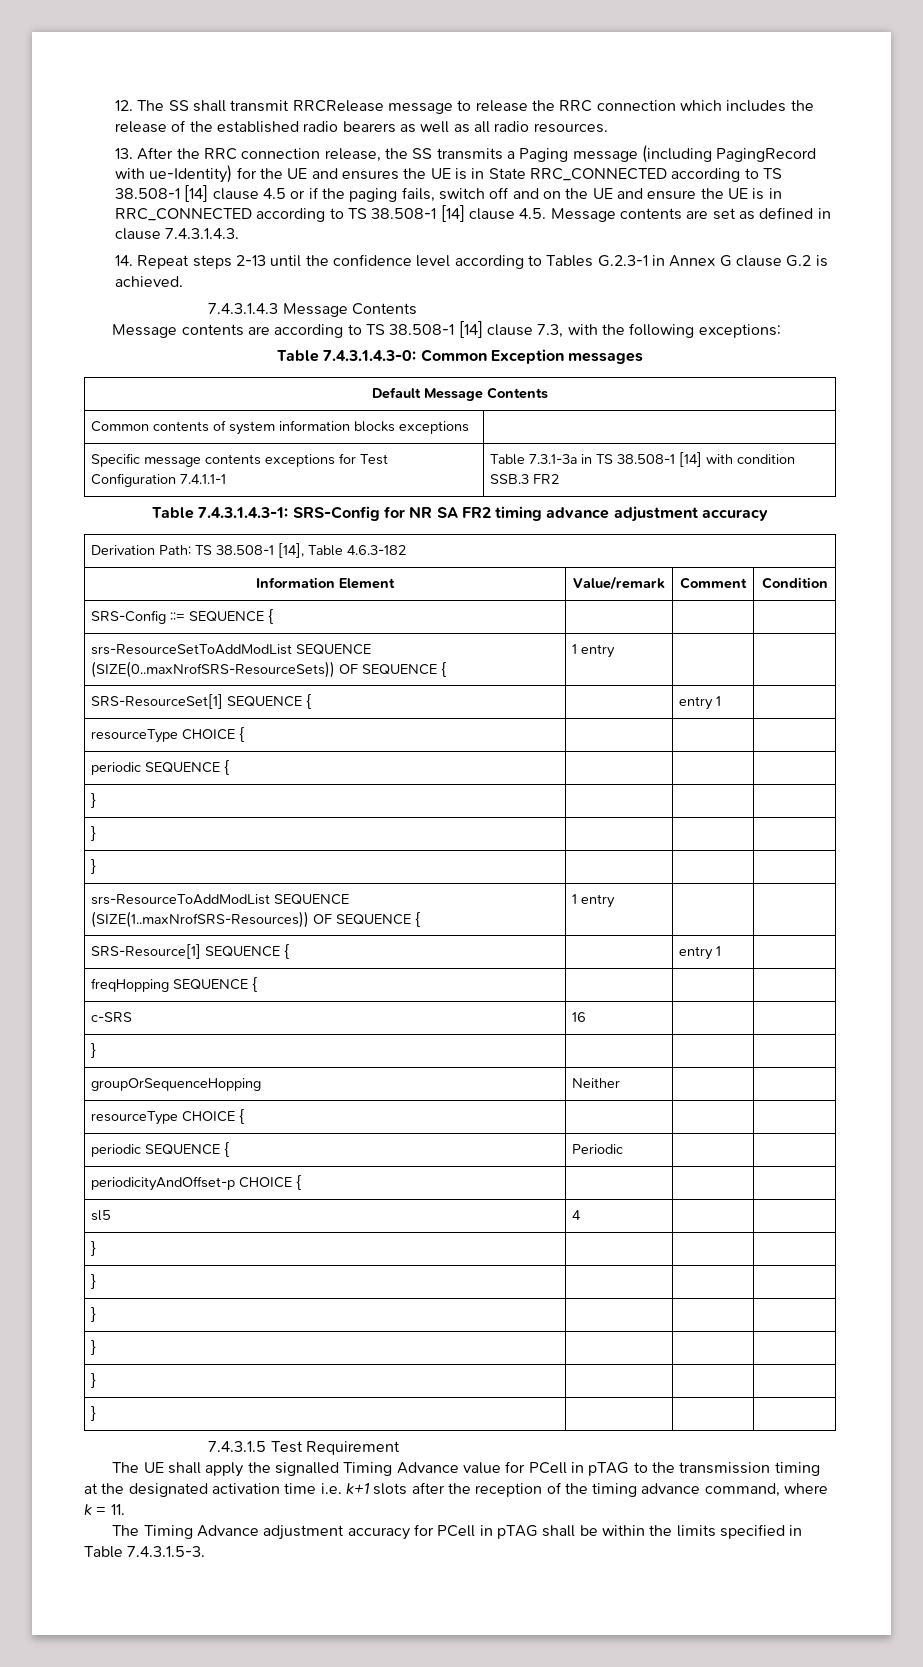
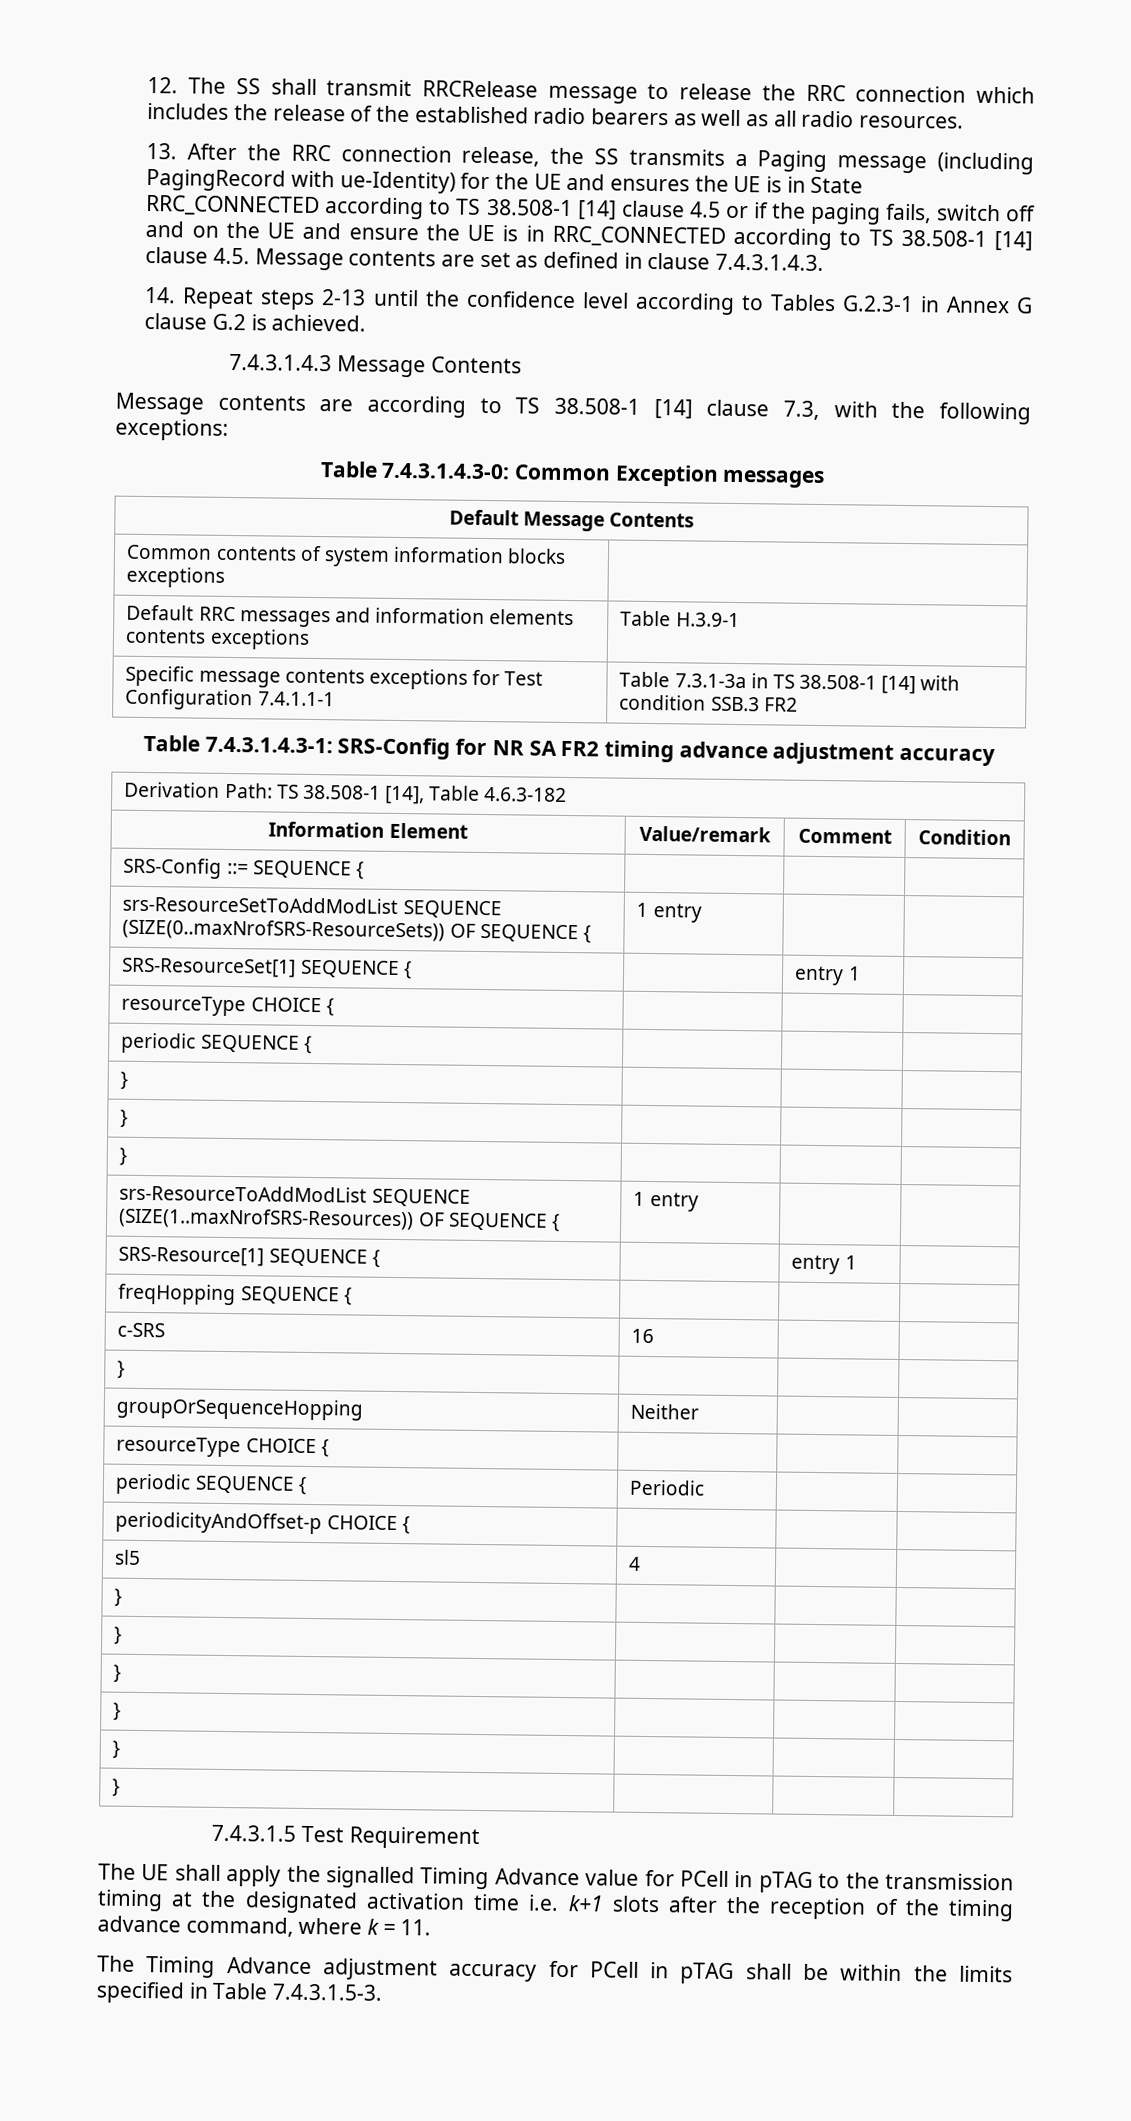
(470, 427) none -> [126,604,575,628] [125,628,310,650] [620,610,740,628] // Default RRC messages and information elements contents exceptions | Table H.3.9-1

